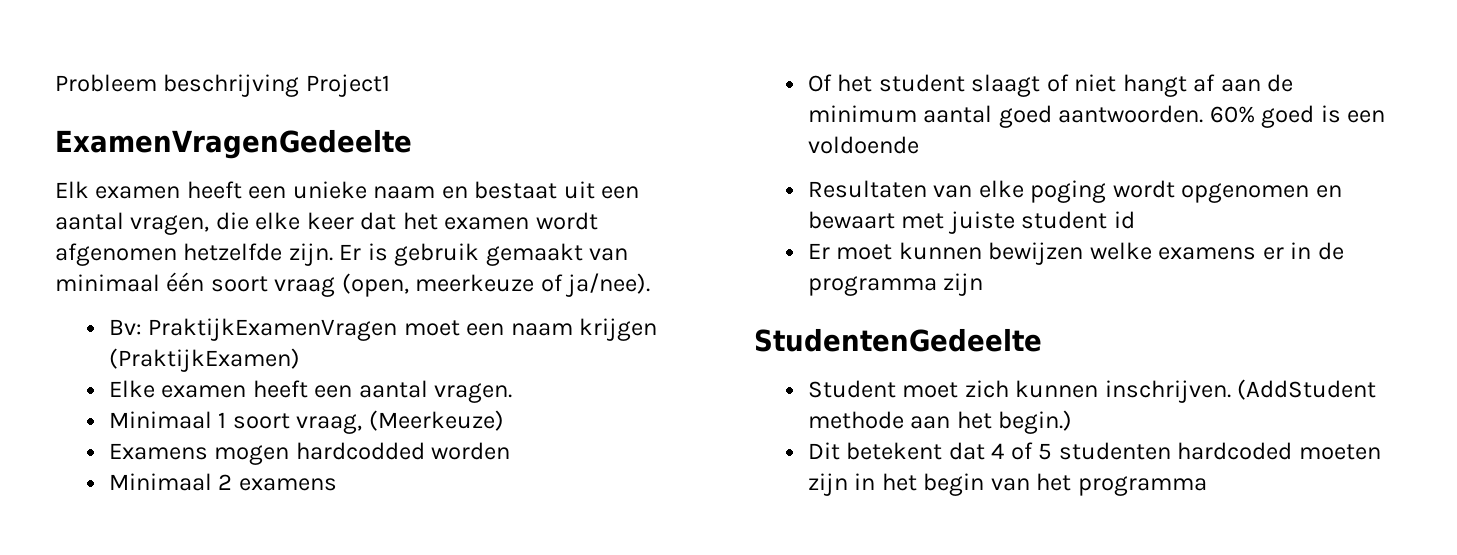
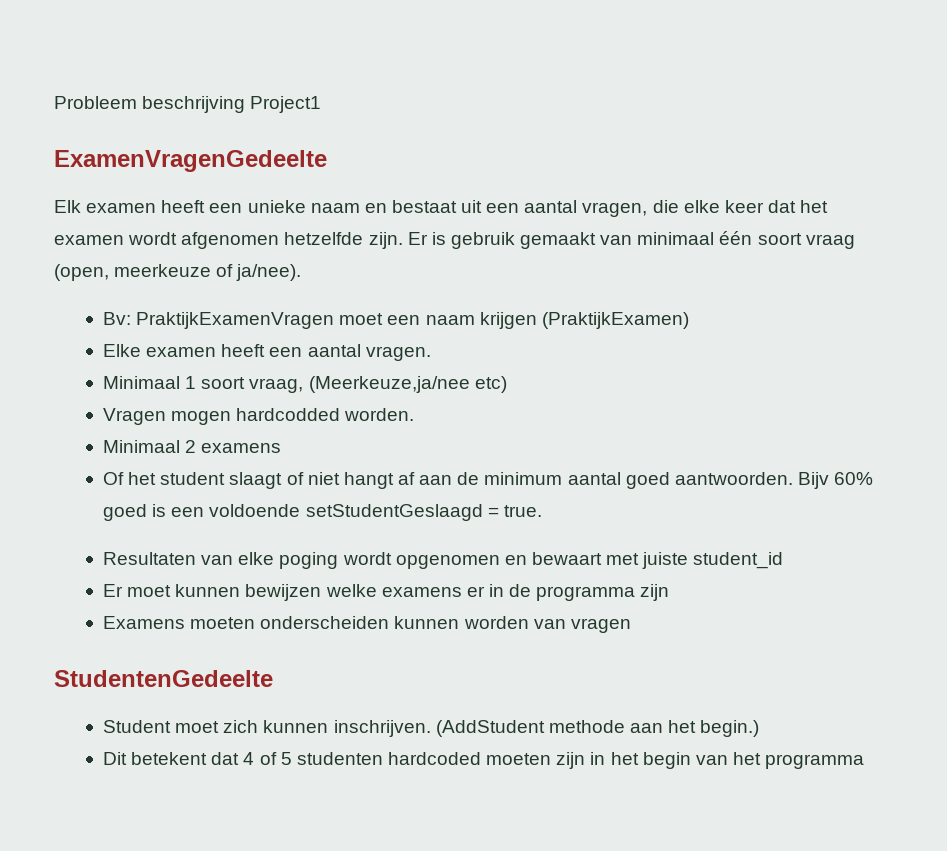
[368,410,504,431] [108,443,208,460] (Meerkeuze) // Examens -> [308,376,507,393] [103,408,167,425] (Meerkeuze,ja/nee etc) // Vragen
[431,442,511,460] worden -> [344,408,415,421] worden.
(1204, 114) none -> [797,472,829,489] Bijv
(919, 145) none -> [305,504,542,521] setStudentGeslaagd = true.
[1021,211,1135,229] student id -> [693,552,784,569] student_id
(984, 284) none -> [103,616,631,633] // Examens moeten onderscheiden kunnen worden van vragen

